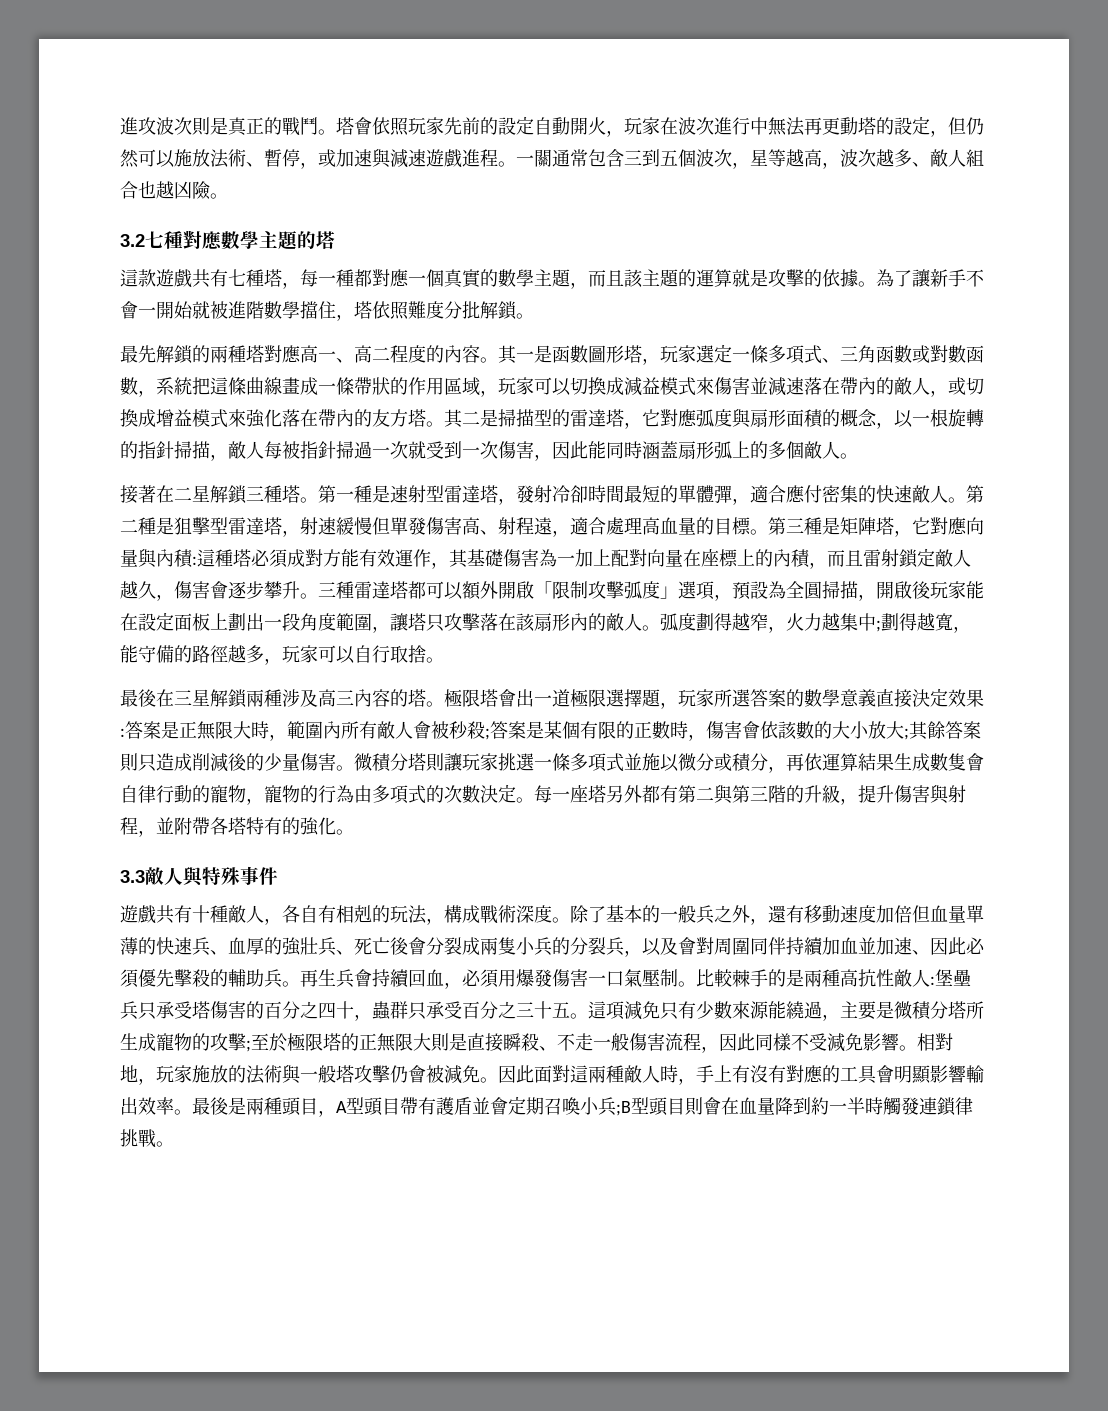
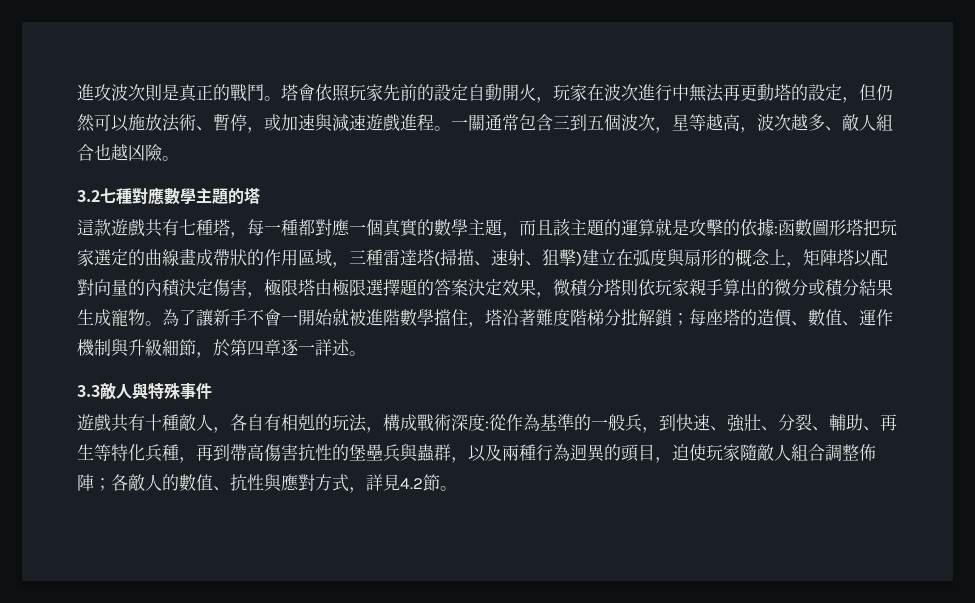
(858, 278) none -> [774,219,897,236] [77,248,888,268] [77,279,893,298] [77,309,145,326] :函數圖形塔把玩家選定的曲線畫成帶狀的作用區域，三種雷達塔(掃描、速射、狙擊)建立在弧度與扇形的概念上，矩陣塔以配對向量的內積決定傷害，極限塔由極限選擇題的答案決定效果，微積分塔則依玩家親手算出的微分或積分結果生成寵物
[372,301,534,320] [120,344,984,365] [120,377,984,397] [120,408,984,429] [120,441,858,461] [120,485,984,505] [120,517,984,537] [120,548,971,569] [120,581,984,601] [120,612,971,633] [120,645,444,665] [120,688,984,709] [120,721,981,741] [120,753,984,773] [120,784,966,805] [120,817,336,837] 依照難度分批解鎖。 // 最先解鎖的兩種塔對應高一、高二程度的內容。其一是函數圖形塔，玩家選定一條多項式、三角函數或對數函數，系統把這條曲線畫成一條帶狀的作用區域，玩家可以切換成減益模式來傷害並減速落在帶內的敵人，或切換成增益模式來強化落在帶內的友方塔。其二是掃描型的雷達塔，它對應弧度與扇形面積的概念，以一根旋轉的指針掃描，敵人每被指針掃過一次就受到一次傷害，因此能同時涵蓋扇形弧上的多個敵人。 // 接著在二星解鎖三種塔。第一種是速射型雷達塔，發射冷卻時間最短的單體彈，適合應付密集的快速敵人。第二種是狙擊型雷達塔，射速緩慢但單發傷害高、射程遠，適合處理高血量的目標。第三種是矩陣塔，它對應向量與內積:這種塔必須成對方能有效運作，其基礎傷害為一加上配對向量在座標上的內積，而且雷射鎖定敵人越久，傷害會逐步攀升。三種雷達塔都可以額外開啟「限制攻擊弧度」選項，預設為全圓掃描，開啟後玩家能在設定面板上劃出一段角度範圍，讓塔只攻擊落在該扇形內的敵人。弧度劃得越窄，火力越集中;劃得越寬，能守備的路徑越多，玩家可以自行取捨。 // 最後在三星解鎖兩種涉及高三內容的塔。極限塔會出一道極限選擇題，玩家所選答案的數學意義直接決定效果:答案是正無限大時，範圍內所有敵人會被秒殺;答案是某個有限的正數時，傷害會依該數的大小放大;其餘答案則只造成削減後的少量傷害。微積分塔則讓玩家挑選一條多項式並施以微分或積分，再依運算結果生成數隻會自律行動的寵物，寵物的行為由多項式的次數決定。每一座塔另外都有第二與第三階的升級，提升傷害與射程，並附帶各塔特有的強化 -> [502,309,893,327] [77,339,350,358] 沿著難度階梯分批解鎖；每座塔的造價、數值、運作機制與升級細節，於第四章逐一詳述
[552,905,984,925] [120,937,985,957] [120,969,971,989] [120,1001,984,1021] [120,1033,953,1053] [120,1064,984,1085] [120,1096,973,1117] [120,1129,156,1148] 。除了基本的一般兵之外，還有移動速度加倍但血量單薄的快速兵、血厚的強壯兵、死亡後會分裂成兩隻小兵的分裂兵，以及會對周圍同伴持續加血並加速、因此必須優先擊殺的輔助兵。再生兵會持續回血，必須用爆發傷害一口氣壓制。比較棘手的是兩種高抗性敵人:堡壘兵只承受塔傷害的百分之四十，蟲群只承受百分之三十五。這項減免只有少數來源能繞過，主要是微積分塔所生成寵物的攻擊;至於極限塔的正無限大則是直接瞬殺、不走一般傷害流程，因此同樣不受減免影響。相對地，玩家施放的法術與一般塔攻擊仍會被減免。因此面對這兩種敵人時，手上有沒有對應的工具會明顯影響輸出效率。最後是兩種頭目，A型頭目帶有護盾並會定期召喚小兵;B型頭目則會在血量降到約一半時觸發連鎖律挑戰 -> [485,414,897,433] [77,444,876,463] [77,474,440,493] :從作為基準的一般兵，到快速、強壯、分裂、輔助、再生等特化兵種，再到帶高傷害抗性的堡壘兵與蟲群，以及兩種行為迥異的頭目，迫使玩家隨敵人組合調整佈陣；各敵人的數值、抗性與應對方式，詳見4.2節

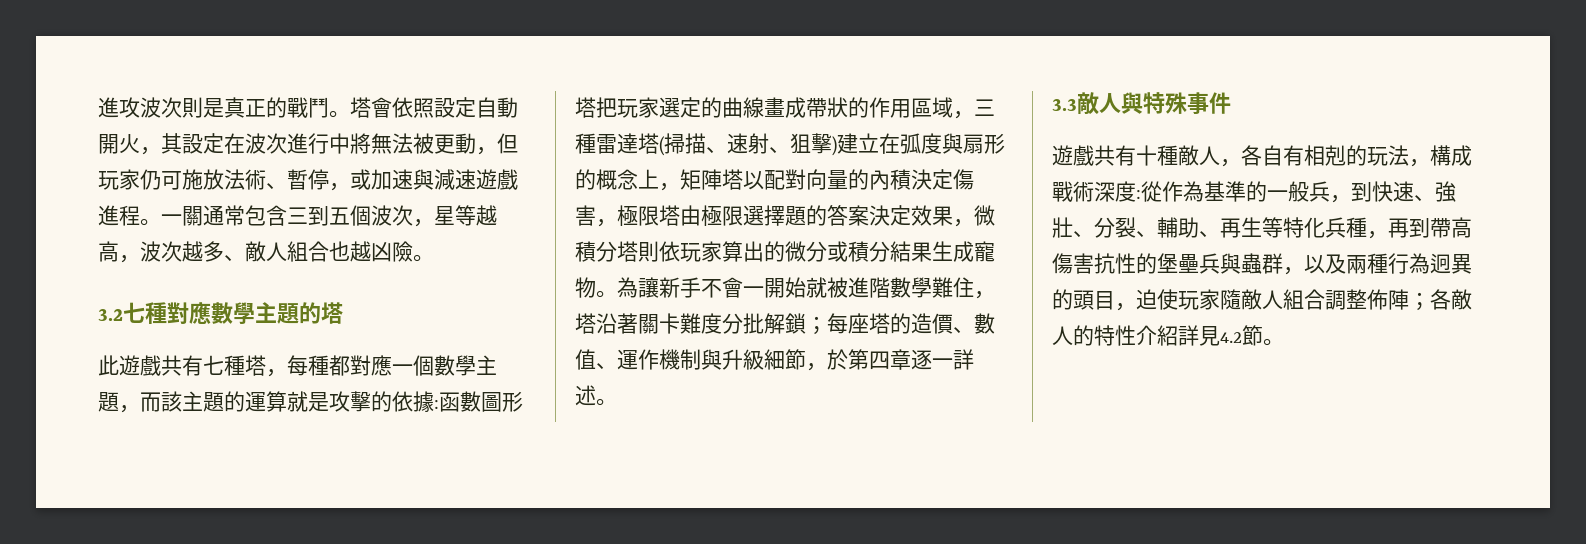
[349,84,434,102] 玩家先前的 -> (434, 108) none
[553,84,587,102] 玩家 -> [161,133,224,154] 其設定
[689,84,893,103] [77,114,129,132] 無法再更動塔的設定，但仍然可以 -> [350,133,518,155] [98,169,182,190] 將無法被更動，但玩家仍可
[77,219,111,236] 這款 -> [98,355,119,376] 此
[264,224,281,234] 一 -> (308, 365) none
[383,219,434,237] 真實的 -> (434, 365) none
[536,219,553,235] 且 -> (161, 402) none
[689,279,723,296] 親手 -> (722, 251) none
[179,309,196,326] 了 -> (638, 287) none
[434,309,451,326] 擋 -> [932,277,953,298] 難
[536,309,604,326] 難度階梯 -> [638,313,722,334] 關卡難度
[179,474,366,493] 數值、抗性與應對方式， -> [1094,325,1178,346] 特性介紹

